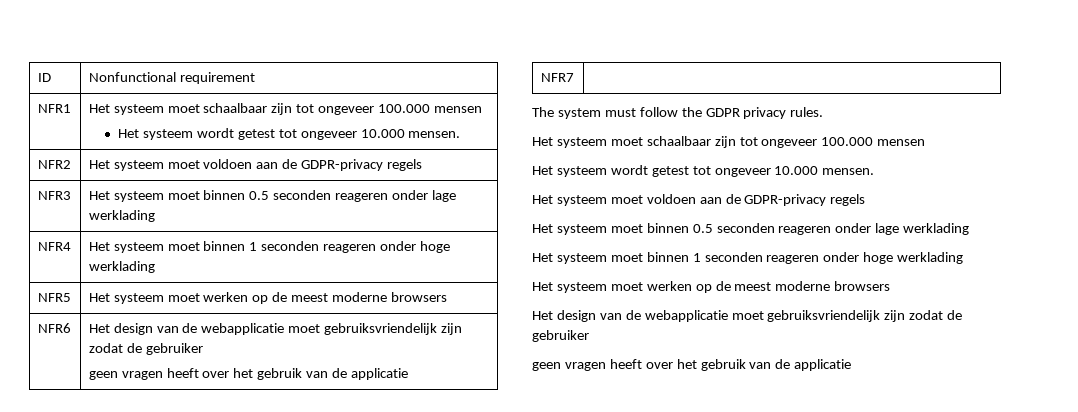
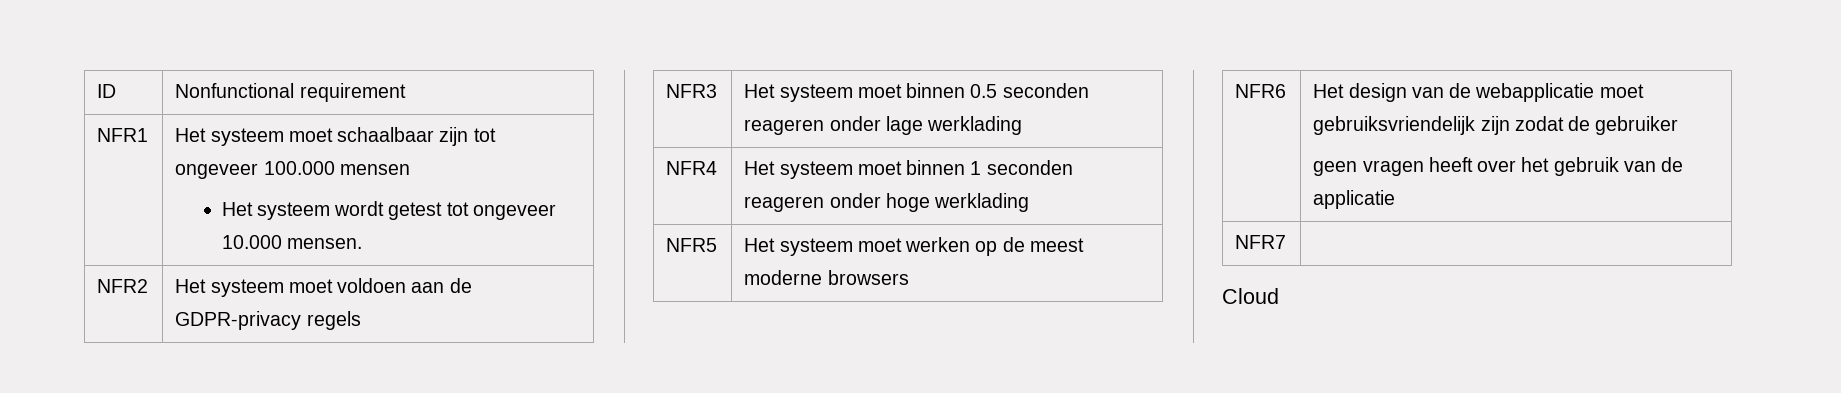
[532,107,824,119] [532,136,926,148] [532,165,875,177] [532,194,866,206] [532,223,970,235] [532,252,964,264] [532,281,891,293] [532,310,963,322] [532,330,589,342] [532,359,852,371] The system must follow the GDPR privacy rules. // Het systeem moet schaalbaar zijn tot ongeveer 100.000 mensen // Het systeem wordt getest tot ongeveer 10.000 mensen. // Het systeem moet voldoen aan de GDPR-privacy regels // Het systeem moet binnen 0.5 seconden reageren onder lage werklading // Het systeem moet binnen 1 seconden reageren onder hoge werklading // Het systeem moet werken op de meest moderne browsers // Het design van de webapplicatie moet gebruiksvriendelijk zijn zodat de gebruiker // geen vragen heeft over het gebruik van de applicatie -> [1222,288,1279,304] Cloud

